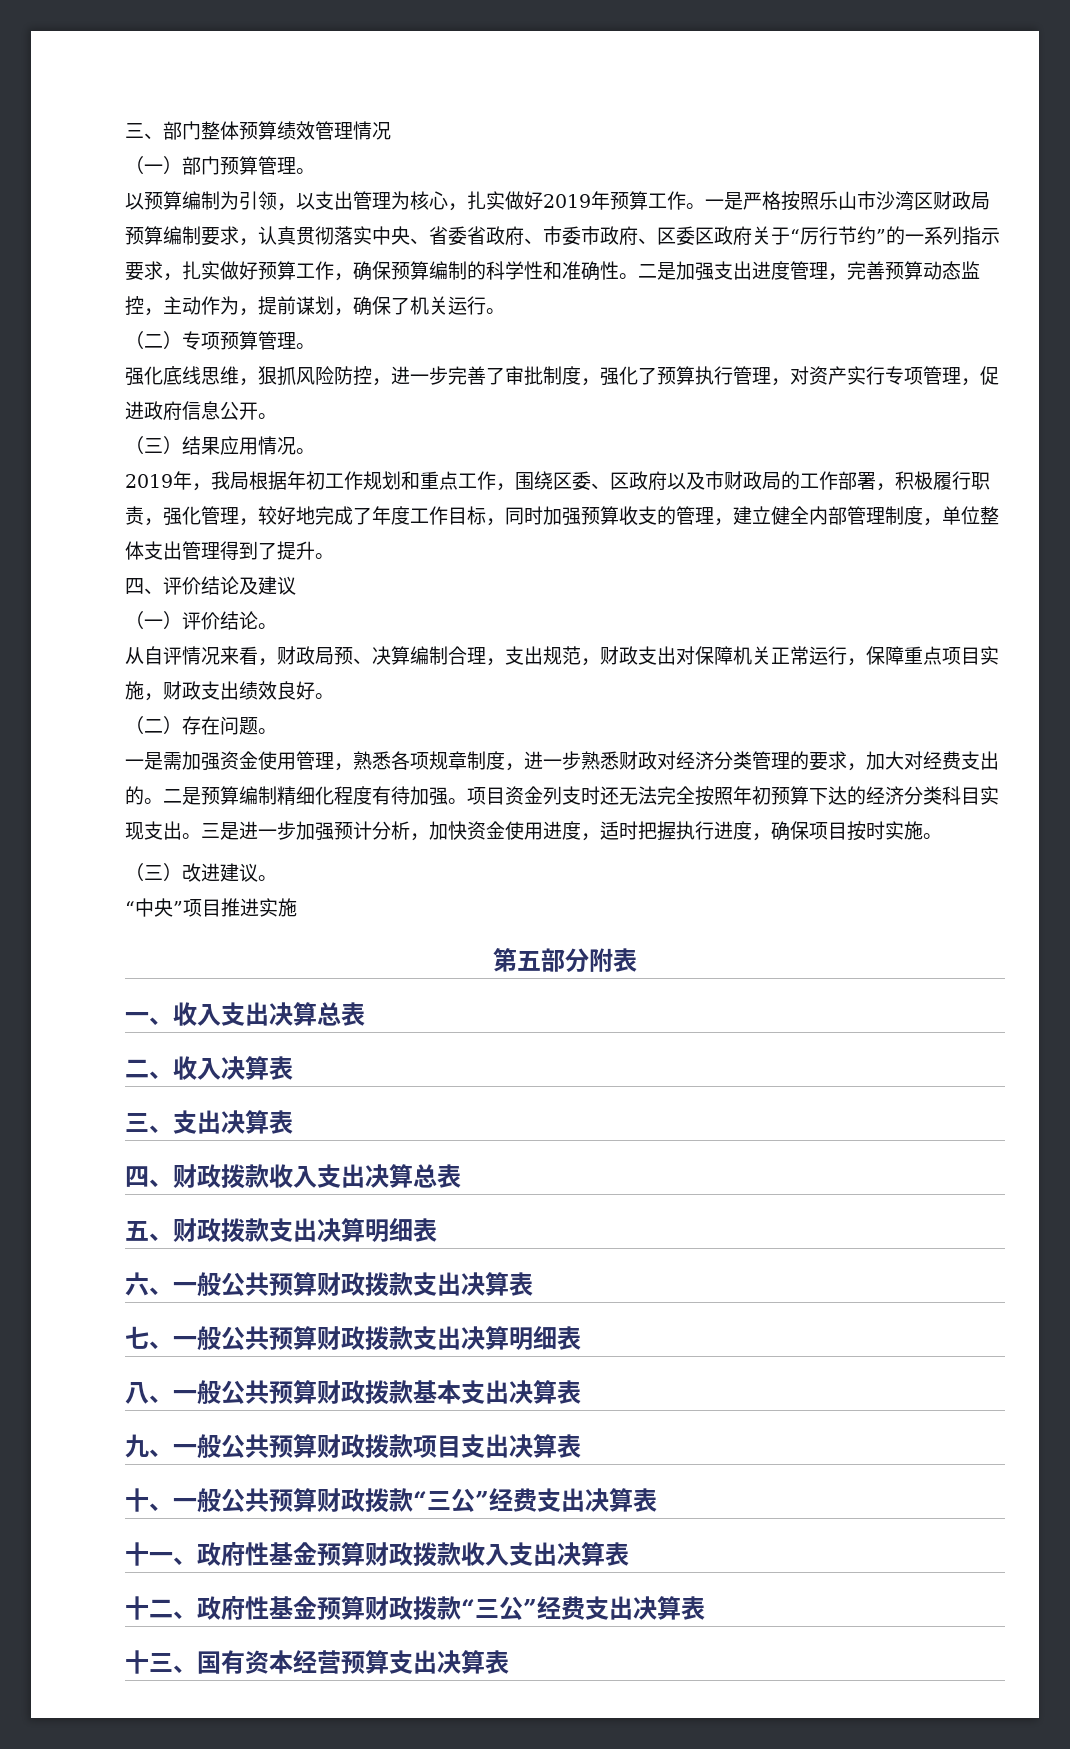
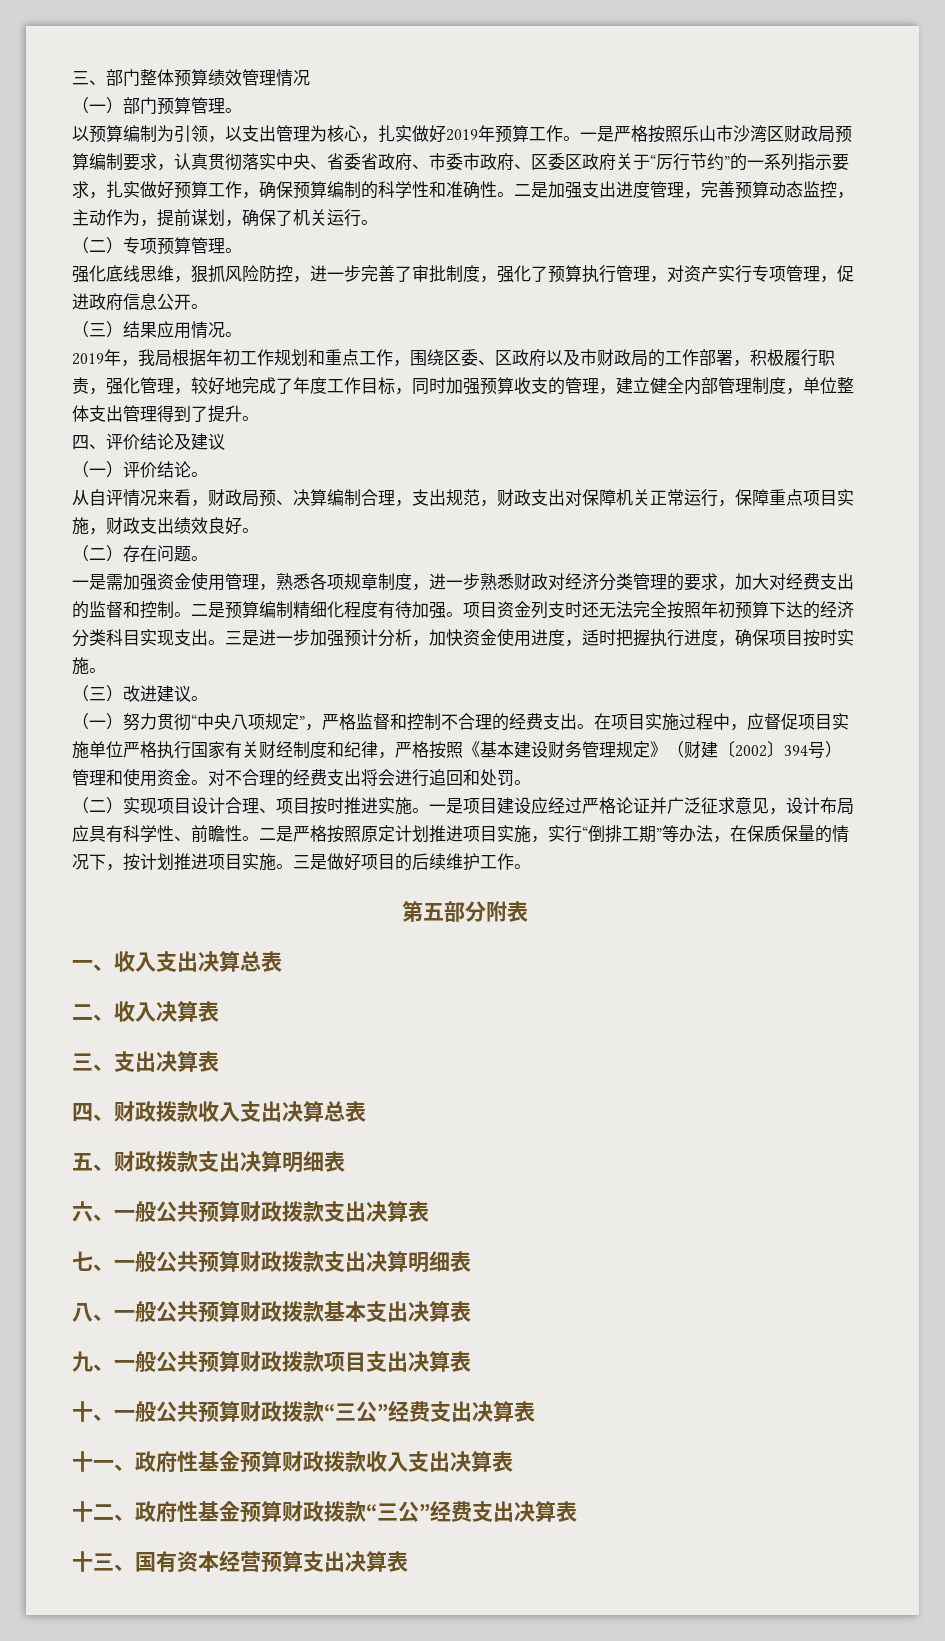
(144, 795) none -> [89,601,174,619] 监督和控制
[125,898,297,917] “中央”项目推进实施 -> [72,713,849,731] [72,741,842,759] [72,768,531,787] [72,797,854,815] [72,825,849,843] [72,853,531,871] （一）努力贯彻“中央八项规定”，严格监督和控制不合理的经费支出。在项目实施过程中，应督促项目实施单位严格执行国家有关财经制度和纪律，严格按照《基本建设财务管理规定》（财建〔2002〕394号）管理和使用资金。对不合理的经费支出将会进行追回和处罚。 // （二）实现项目设计合理、项目按时推进实施。一是项目建设应经过严格论证并广泛征求意见，设计布局应具有科学性、前瞻性。二是严格按照原定计划推进项目实施，实行“倒排工期”等办法，在保质保量的情况下，按计划推进项目实施。三是做好项目的后续维护工作。

